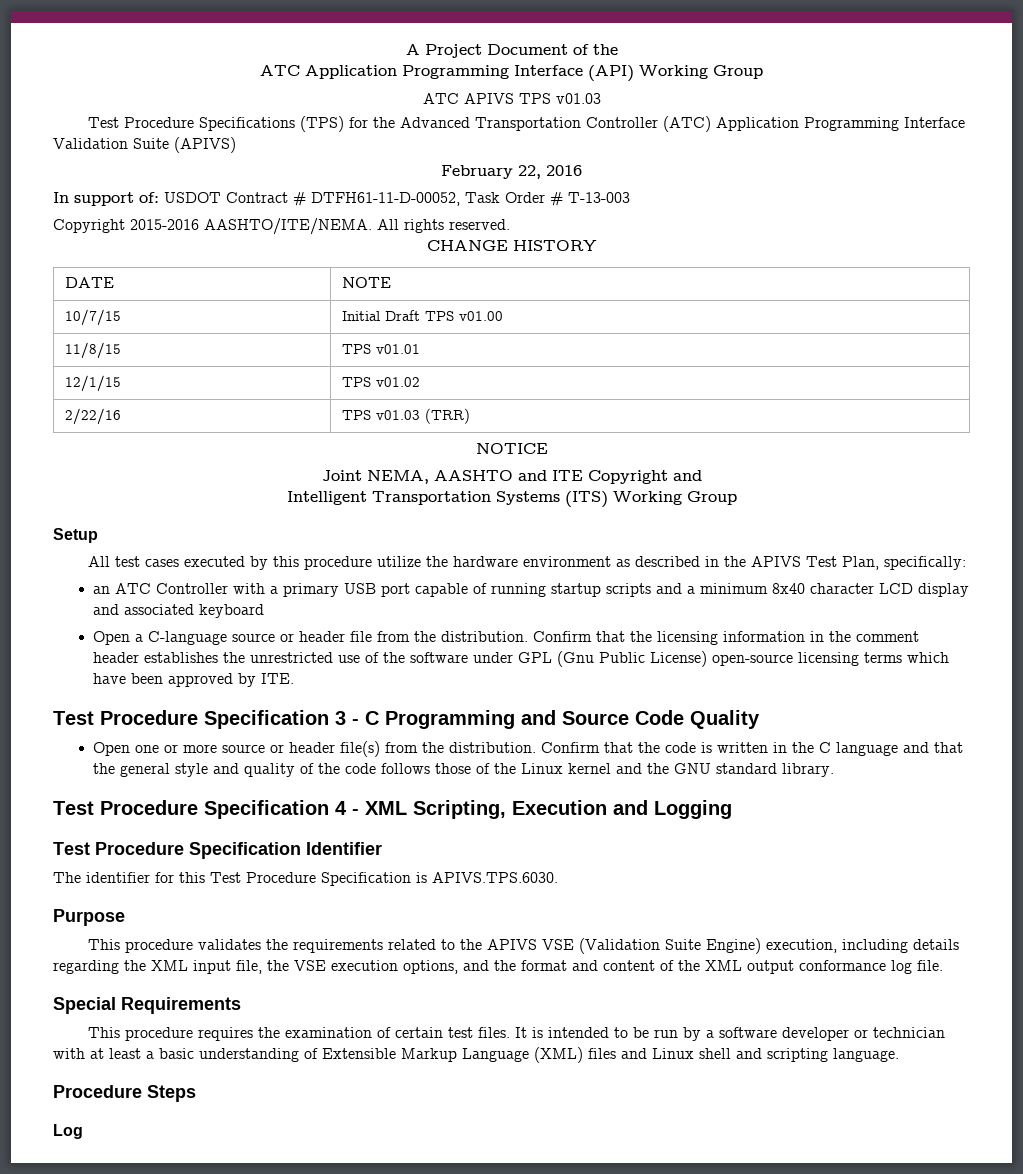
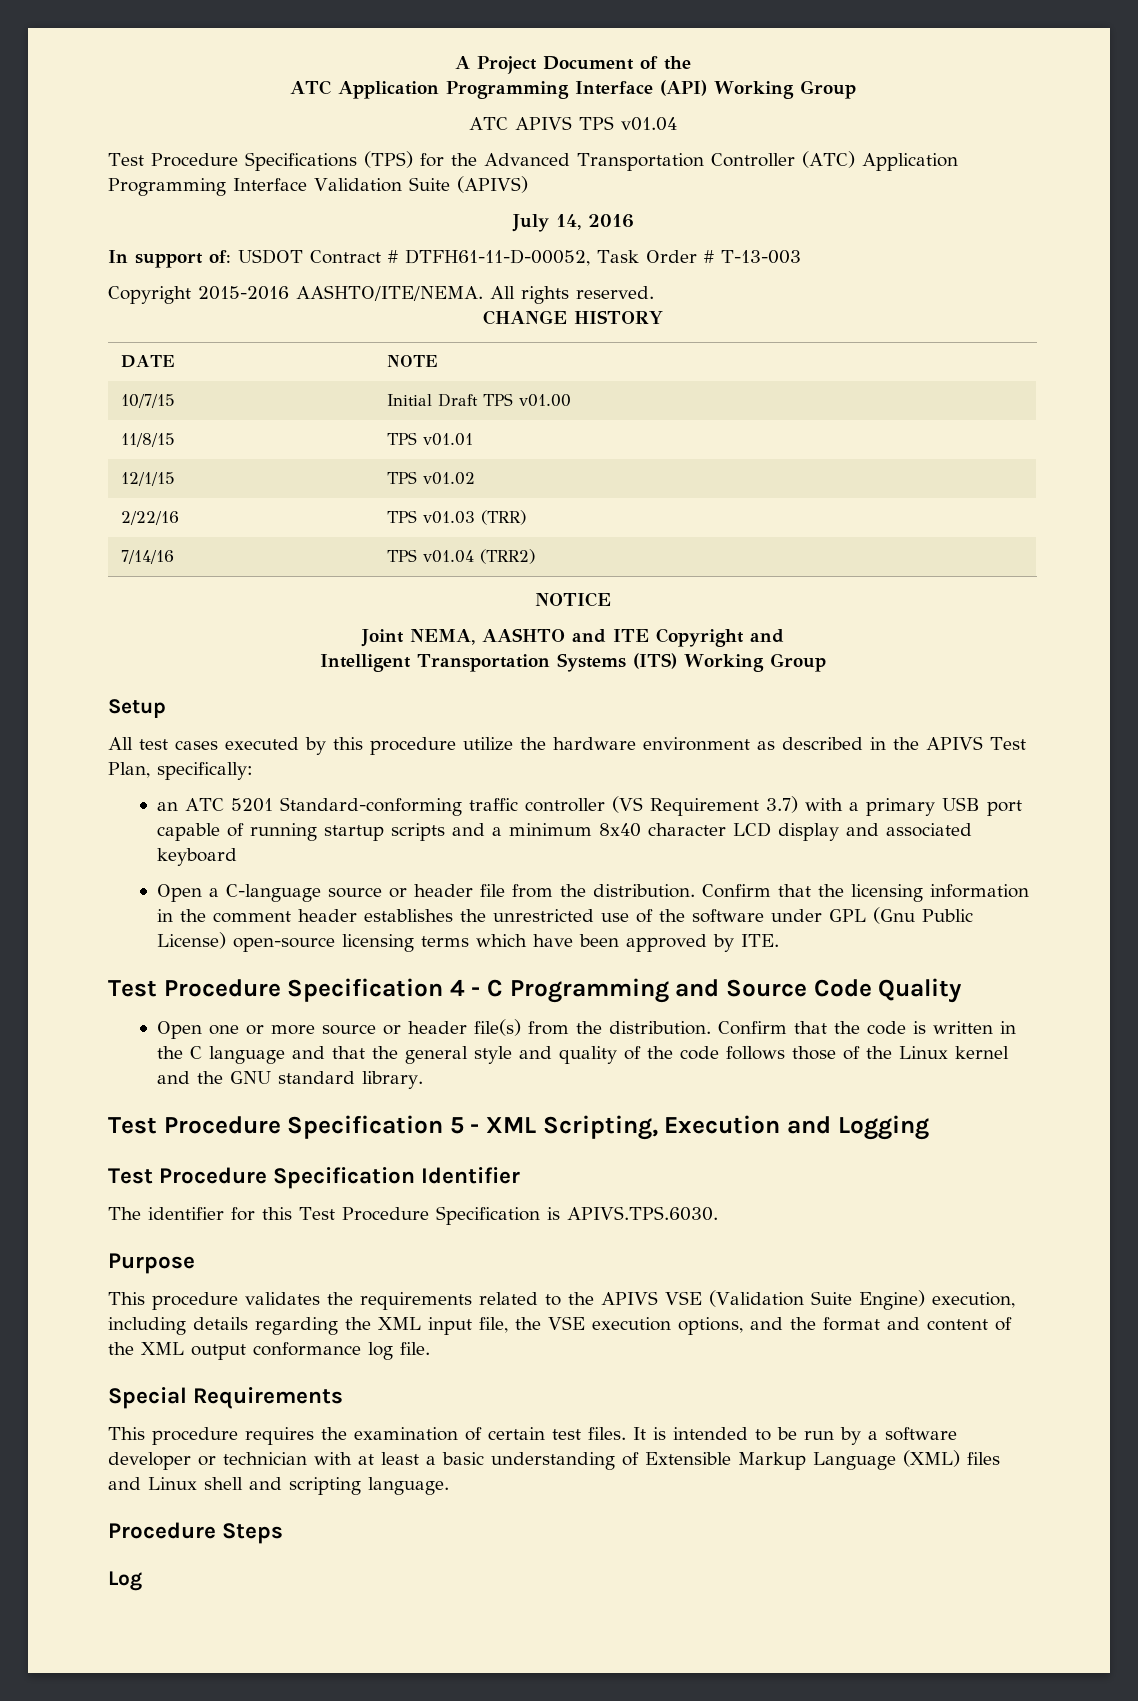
[555,93,601,104] v01.03 -> [620,117,677,131] v01.04
[441,165,541,179] February 22, -> [511,214,581,232] July 14,
(471, 416) none -> [120,550,174,564] [386,549,535,564] // 7/14/16 | TPS v01.04 (TRR2)
[156,583,229,594] Controller -> [231,796,799,816] 5201 Standard-conforming traffic controller (VS Requirement 3.7)
[335,711,346,725] 3 -> [449,979,465,996] 4
[335,801,347,815] 4 -> [449,1117,464,1134] 5

